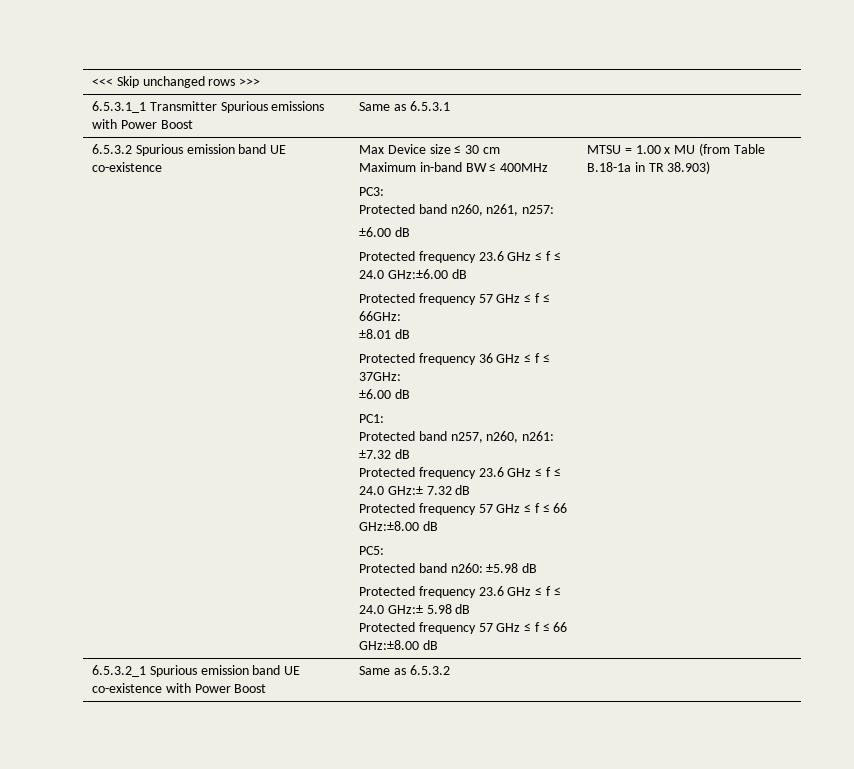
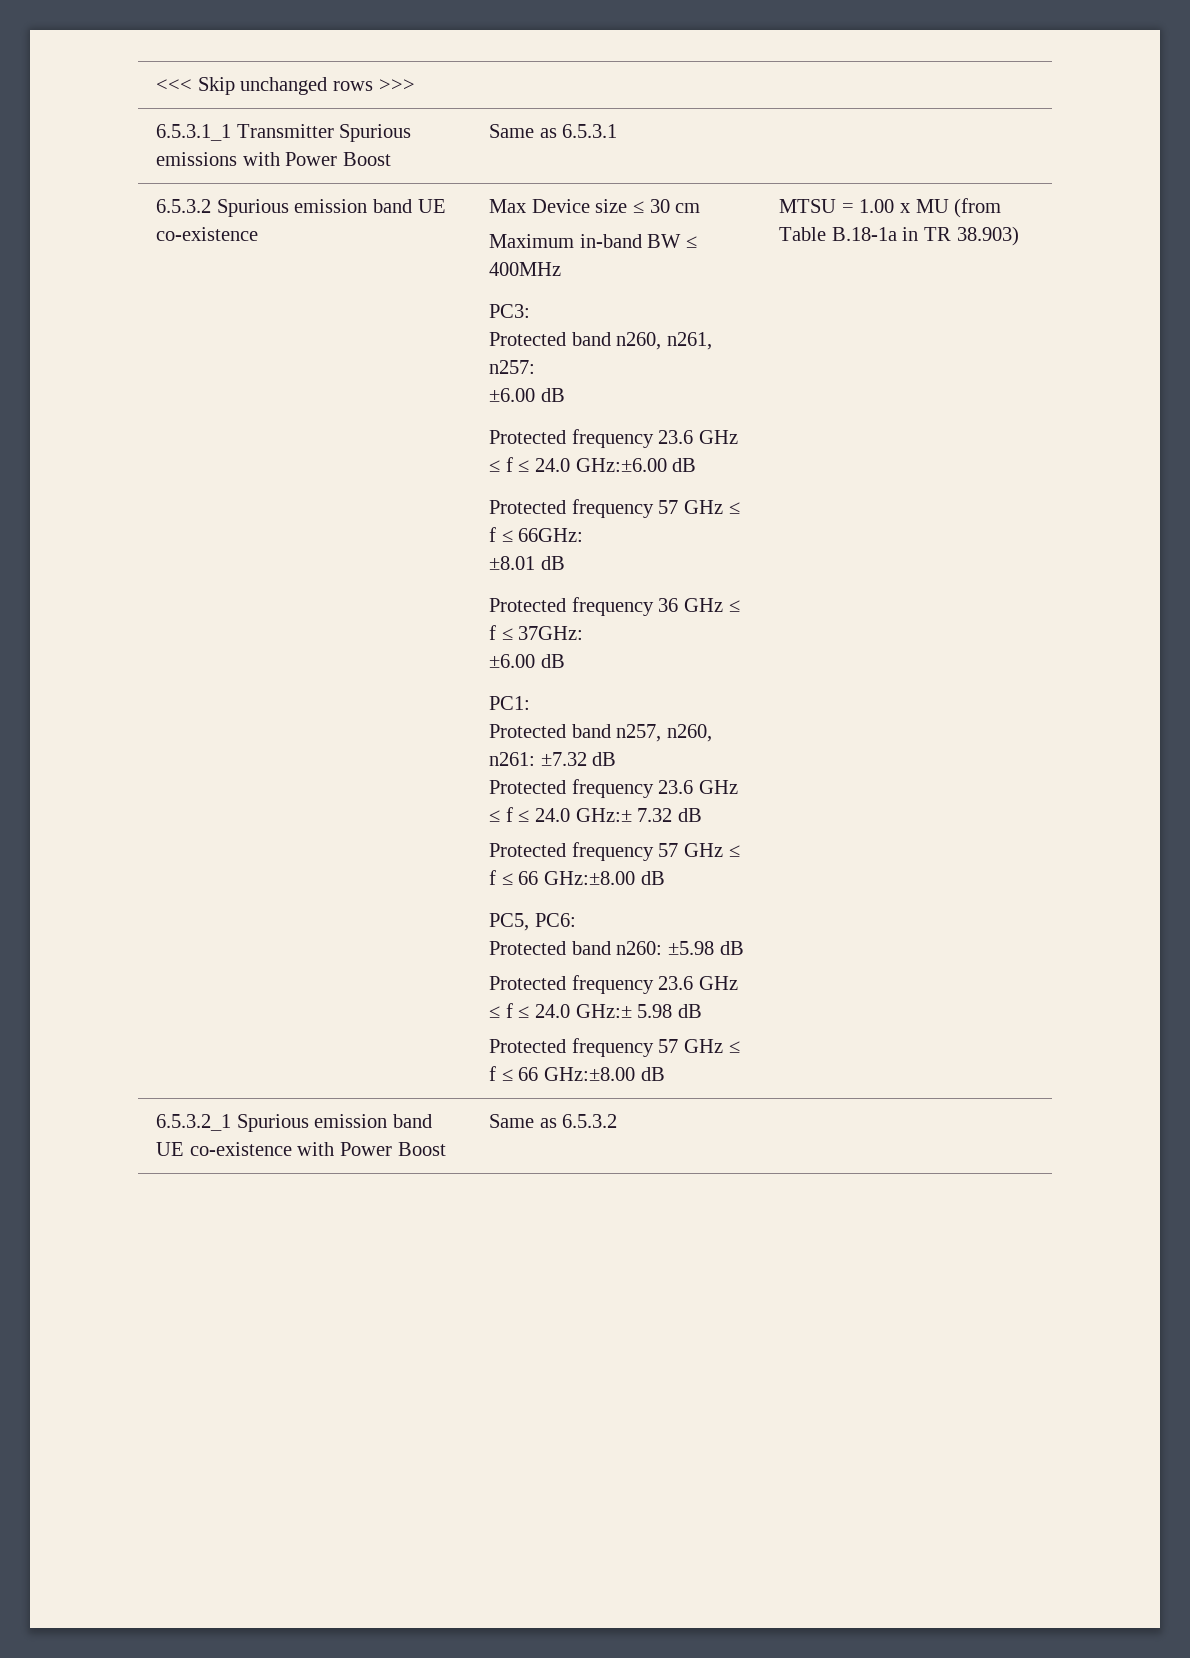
[358,546,384,555] PC5: -> [489,913,576,931] PC5, PC6:

